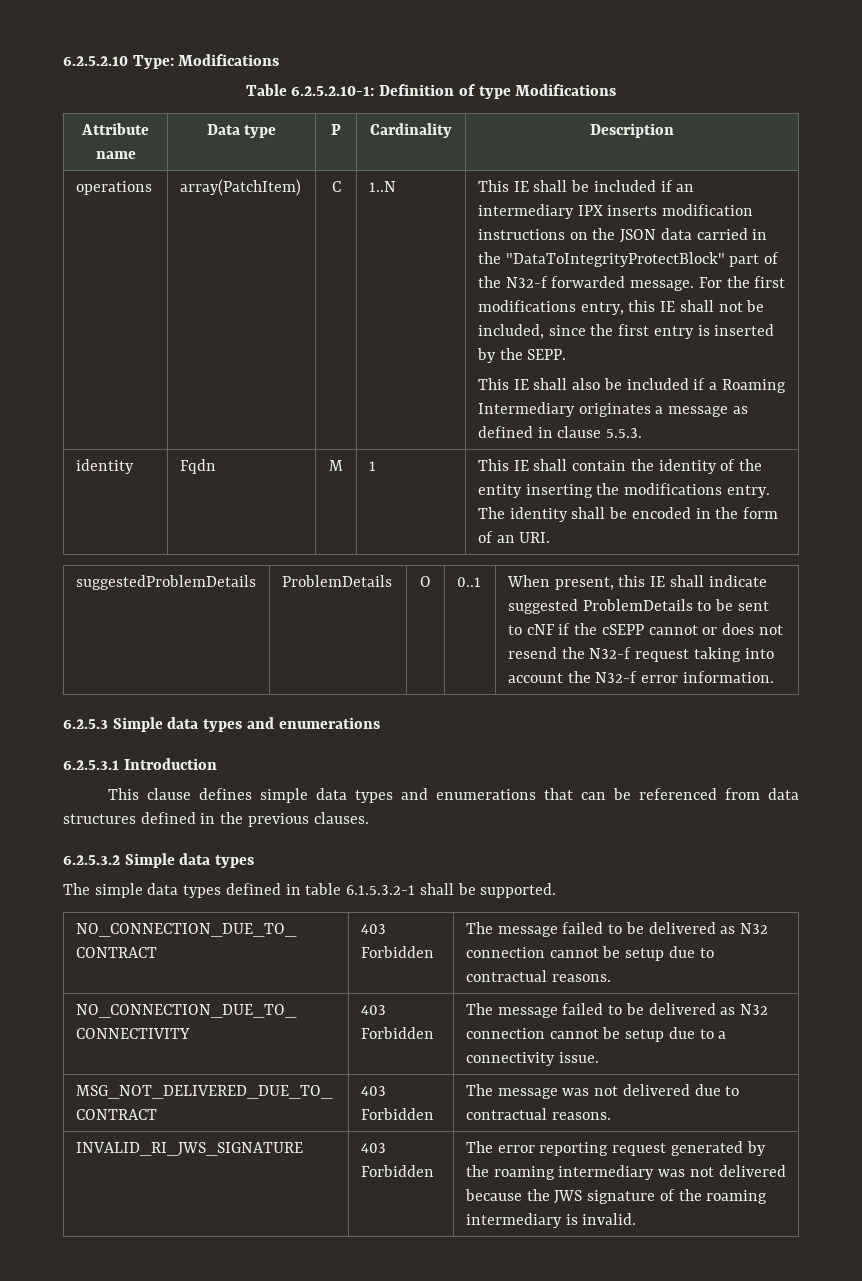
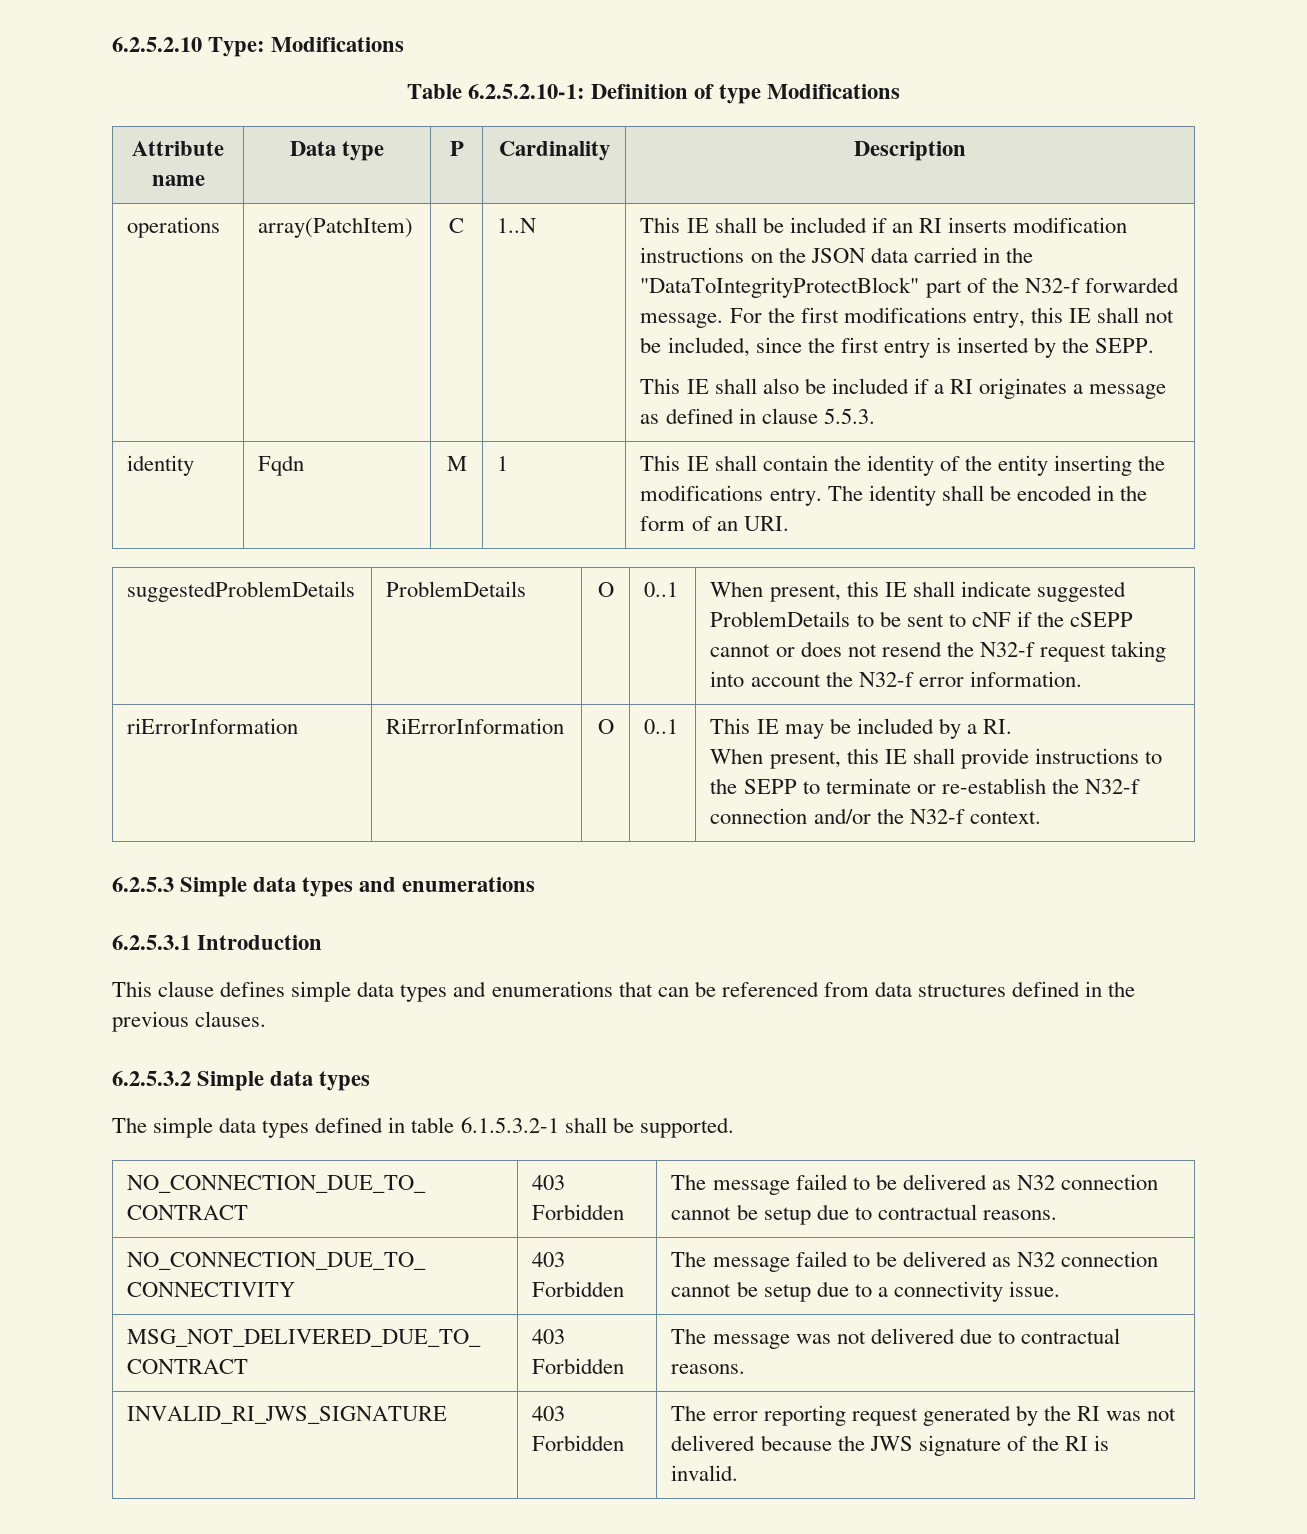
[477,204,603,219] intermediary IPX -> [919,218,943,233] RI
[721,379,786,393] [477,402,575,417] Roaming Intermediary -> [950,379,974,394] RI
(774, 677) none -> [127,718,299,734] [386,718,565,734] [597,719,614,734] [644,719,679,734] [710,718,1013,739] [710,748,1163,769] [710,778,1141,794] [710,808,1041,824] // riErrorInformation | RiErrorInformation | O | 0..1 | This IE may be included by a RI. // When present, this IE shall provide instructions to the SEPP to terminate or re-establish the N32-f connection and/or the N32-f context.
[493,1165,655,1180] roaming intermediary -> [1077,1406,1101,1421] RI
[706,1190,768,1204] [465,1213,562,1228] roaming intermediary -> [1065,1436,1089,1451] RI

